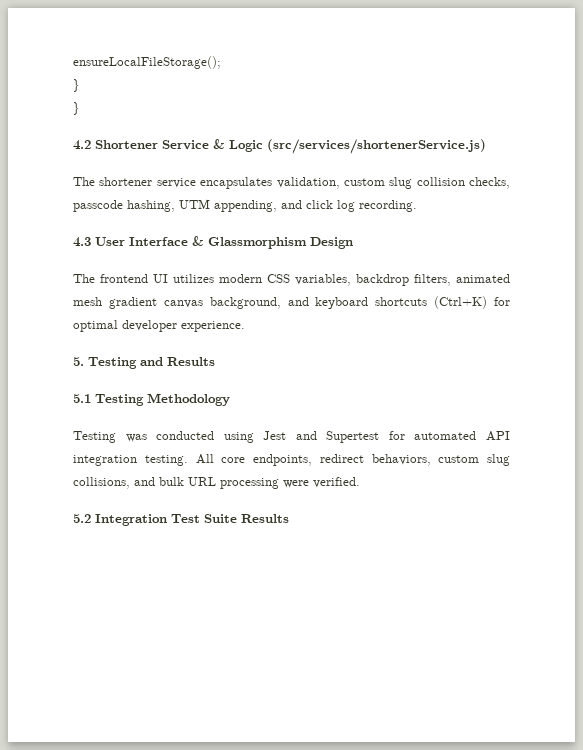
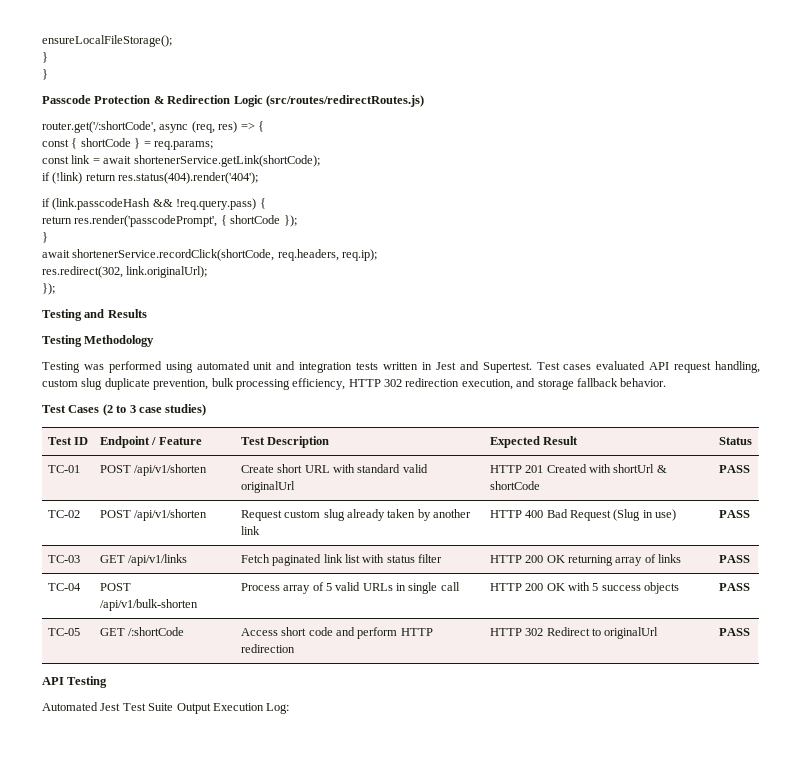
[73,139,486,154] [73,177,510,189] [73,199,417,212] [73,236,353,249] [73,274,510,286] [73,296,510,309] [73,320,245,332] [73,357,84,366] 4.2 Shortener Service & Logic (src/services/shortenerService.js) // The shortener service encapsulates validation, custom slug collision checks, passcode hashing, UTM appending, and click log recording. // 4.3 User Interface & Glassmorphism Design // The frontend UI utilizes modern CSS variables, backdrop filters, animated mesh gradient canvas background, and keyboard shortcuts (Ctrl+K) for optimal developer experience. // 5. -> [42,95,424,107] [42,121,264,133] [42,138,213,150] [42,155,320,167] [42,172,259,184] [42,198,266,210] [42,215,297,227] [42,232,48,243] [42,249,378,261] [42,266,208,278] [42,283,55,295] Passcode Protection & Redirection Logic (src/routes/redirectRoutes.js) // router.get('/:shortCode', async (req, res) => { // const { shortCode } = req.params; // const link = await shortenerService.getLink(shortCode); // if (!link) return res.status(404).render('404'); // if (link.passcodeHash && !req.query.pass) { // return res.render('passcodePrompt', { shortCode }); // } // await shortenerService.recordClick(shortCode, req.headers, req.ip); // res.redirect(302, link.originalUrl); // }); //
[73,394,91,403] 5.1 -> (147, 313) none
[156,431,510,443] [73,454,510,466] [73,477,360,489] [73,514,289,526] conducted using Jest and Supertest for automated API integration testing. All core endpoints, redirect behaviors, custom slug collisions, and bulk URL processing were verified. // 5.2 Integration Test Suite Results -> [108,361,761,373] [42,378,667,390] [42,404,207,416] [47,437,89,445] [99,436,202,448] [240,436,330,448] [489,436,579,448] [718,437,752,445] [47,465,80,473] [99,464,208,476] [240,464,428,473] [240,481,295,493] [489,464,667,473] [489,481,540,490] [718,465,750,473] [47,510,80,518] [99,509,208,521] [240,509,472,521] [240,526,260,535] [489,509,677,521] [718,510,750,518] [47,555,80,563] [99,554,188,566] [240,554,443,566] [489,554,682,566] [718,555,750,563] [47,583,81,591] [99,583,131,591] [99,599,198,611] [240,582,460,594] [489,582,680,594] [718,583,750,591] [47,628,80,636] [99,627,185,636] [240,627,433,639] [240,644,295,653] [489,627,659,639] [718,628,750,636] [42,676,108,688] [42,702,290,714] performed using automated unit and integration tests written in Jest and Supertest. Test cases evaluated API request handling, custom slug duplicate prevention, bulk processing efficiency, HTTP 302 redirection execution, and storage fallback behavior. // Test Cases (2 to 3 case studies) // Test ID | Endpoint / Feature | Test Description | Expected Result | Status // TC-01 | POST /api/v1/shorten | Create short URL with standard valid originalUrl | HTTP 201 Created with shortUrl & shortCode | PASS // TC-02 | POST /api/v1/shorten | Request custom slug already taken by another link | HTTP 400 Bad Request (Slug in use) | PASS // TC-03 | GET /api/v1/links | Fetch paginated link list with status filter | HTTP 200 OK returning array of links | PASS // TC-04 | POST /api/v1/bulk-shorten | Process array of 5 valid URLs in single call | HTTP 200 OK with 5 success objects | PASS // TC-05 | GET /:shortCode | Access short code and perform HTTP redirection | HTTP 302 Redirect to originalUrl | PASS // API Testing // Automated Jest Test Suite Output Execution Log:

